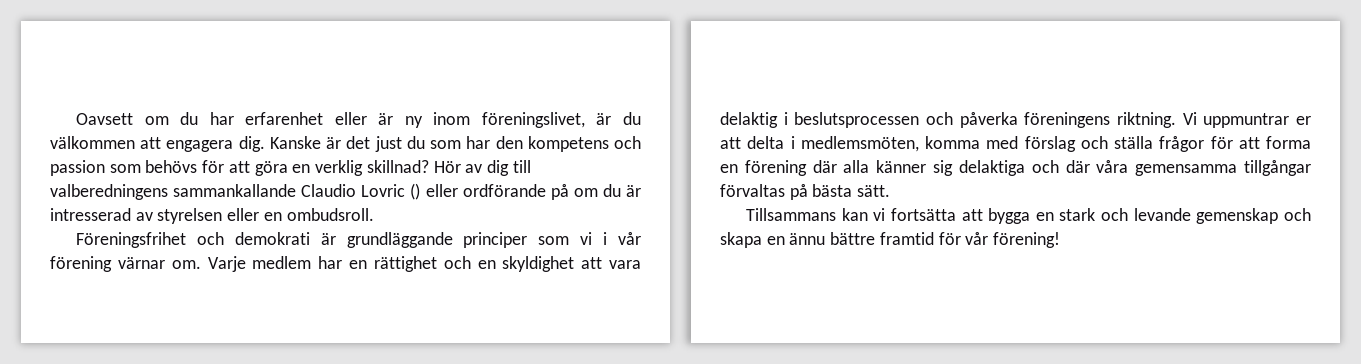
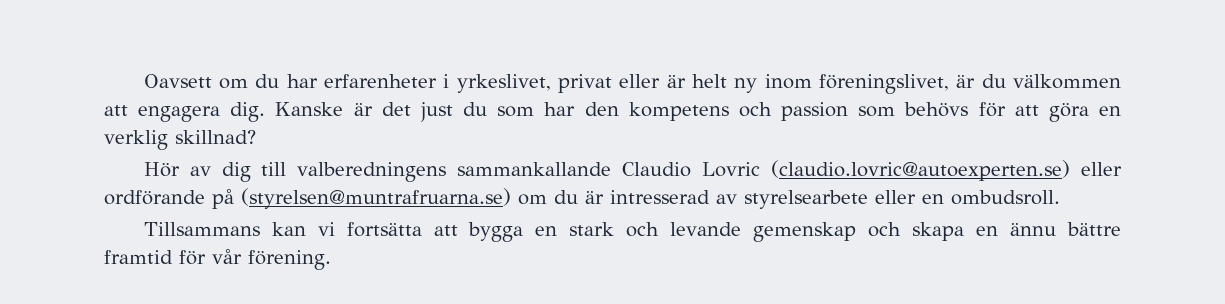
[245,112,324,125] erfarenhet -> [324,74,613,93] erfarenheter i yrkeslivet, privat
(394, 119) none -> [692,74,728,88] helt
(429, 166) none -> (256, 137) //
[410,183,421,200] () -> [771,160,1071,181] (claudio.lovric@autoexperten.se)
(569, 192) none -> [241,188,511,209] (styrelsen@muntrafruarna.se)
[157,208,223,224] styrelsen -> [744,190,868,209] styrelsearbete
[76,232,641,248] [50,256,641,272] [720,112,1311,128] [720,136,1311,152] [720,160,1311,176] [720,184,891,200] // Föreningsfrihet och demokrati är grundläggande principer som vi i vår förening värnar om. Varje medlem har en rättighet och en skyldighet att vara delaktig i beslutsprocessen och påverka föreningens riktning. Vi uppmuntrar er att delta i medlemsmöten, komma med förslag och ställa frågor för att forma en förening där alla känner sig delaktiga och där våra gemensamma tillgångar förvaltas på bästa sätt. -> (1060, 197) none
[993,232,1061,248] förening! -> [248,250,331,270] förening.

